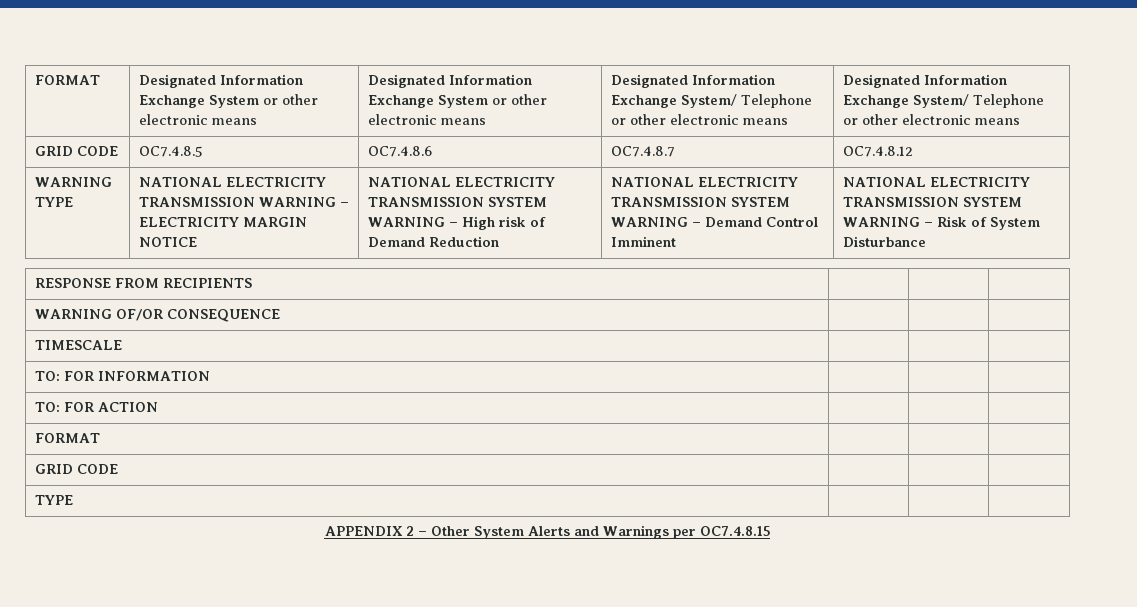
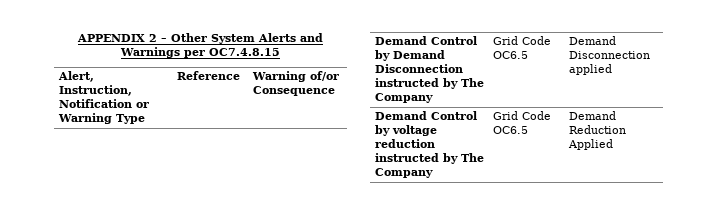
[34,75,100,85] [138,74,303,88] [138,94,318,108] [138,114,257,125] [367,74,532,88] [367,94,547,108] [367,114,486,125] [610,74,775,88] [610,94,812,108] [610,114,788,125] [842,74,1007,88] [842,94,1044,108] [842,114,1020,125] [34,146,118,156] [138,146,203,157] [367,146,432,157] [610,146,675,157] [842,146,913,157] [34,177,112,187] [34,197,73,207] [138,177,326,187] [138,197,349,207] [138,217,307,227] [138,237,197,247] [367,177,555,187] [367,197,547,207] [367,216,546,230] [367,236,499,247] [610,177,798,187] [610,197,790,207] [610,217,818,227] [610,236,676,247] [842,177,1030,187] [842,197,1022,207] [842,216,1040,230] [842,236,926,247] [34,278,252,288] [34,309,280,322] [34,340,122,350] [34,371,210,381] [34,402,158,412] [34,433,100,443] [34,464,118,474] [34,495,73,505] FORMAT | Designated Information Exchange System or other electronic means | Designated Information Exchange System or other electronic means | Designated Information Exchange System/ Telephone or other electronic means | Designated Information Exchange System/ Telephone or other electronic means // GRID CODE | OC7.4.8.5 | OC7.4.8.6 | OC7.4.8.7 | OC7.4.8.12 // WARNING TYPE | NATIONAL ELECTRICITY TRANSMISSION WARNING – ELECTRICITY MARGIN NOTICE | NATIONAL ELECTRICITY TRANSMISSION SYSTEM WARNING – High risk of Demand Reduction | NATIONAL ELECTRICITY TRANSMISSION SYSTEM WARNING – Demand Control Imminent | NATIONAL ELECTRICITY TRANSMISSION SYSTEM WARNING – Risk of System Disturbance // RESPONSE FROM RECIPIENTS | | | // WARNING OF/OR CONSEQUENCE | | | // TIMESCALE | | | // TO: FOR INFORMATION | | | // TO: FOR ACTION | | | // FORMAT | | | // GRID CODE | | | // TYPE | | | // -> (77, 38) none
(771, 531) none -> [57,71,94,82] [58,85,132,96] [58,99,149,108] [57,113,145,124] [176,71,240,80] [251,71,339,82] [252,86,335,96] [374,36,477,45] [374,50,445,61] [374,64,463,73] [374,78,484,89] [374,93,433,103] [492,36,551,45] [492,51,528,59] [568,36,616,45] [568,51,650,59] [568,64,612,75] [374,111,477,120] [374,125,437,136] [374,139,435,148] [374,153,484,164] [374,168,433,178] [492,111,551,120] [492,126,528,134] [568,111,616,120] [568,125,626,134] [567,139,613,150] // Alert, Instruction, Notification or Warning Type | Reference | Warning of/or Consequence // Demand Control by Demand Disconnection instructed by The Company | Grid Code OC6.5 | Demand Disconnection applied // Demand Control by voltage reduction instructed by The Company | Grid Code OC6.5 | Demand Reduction Applied

